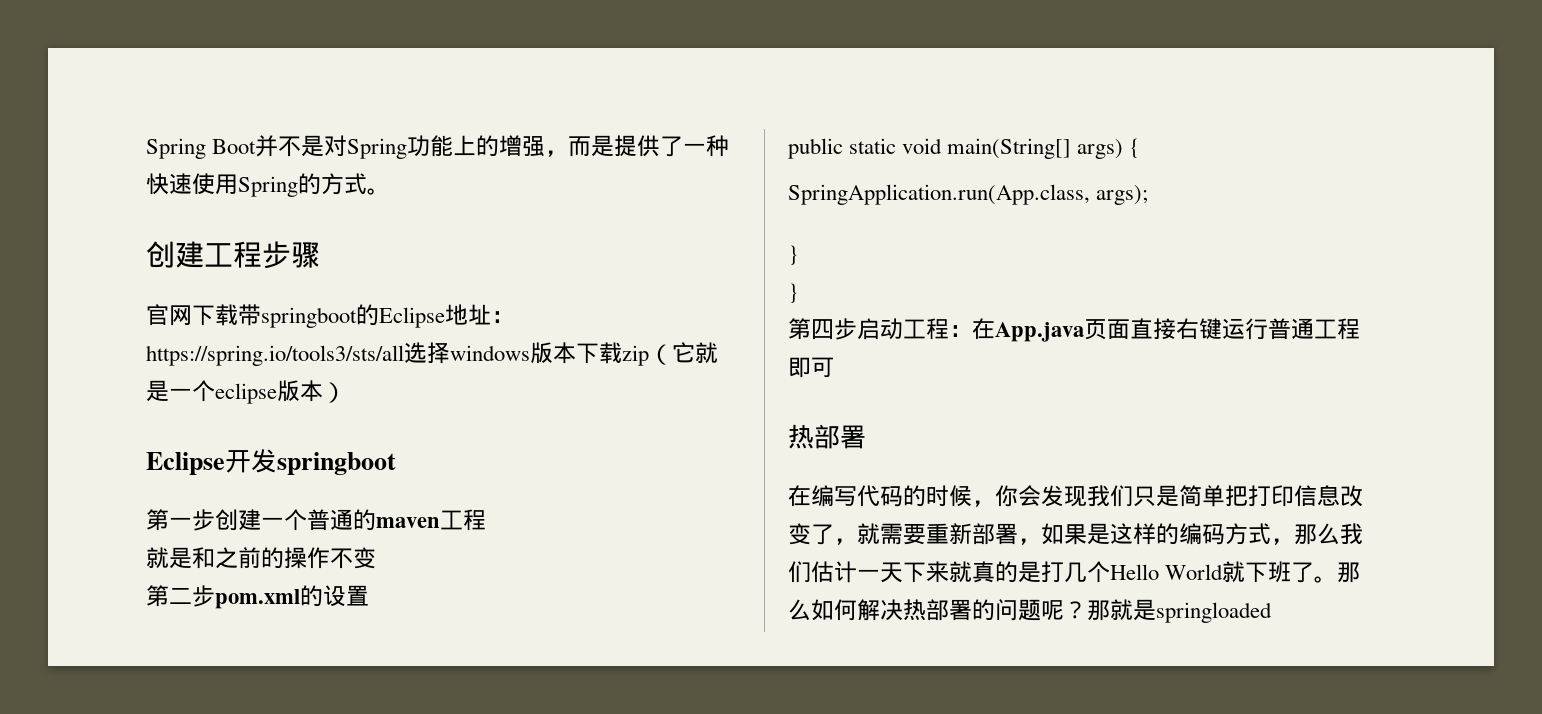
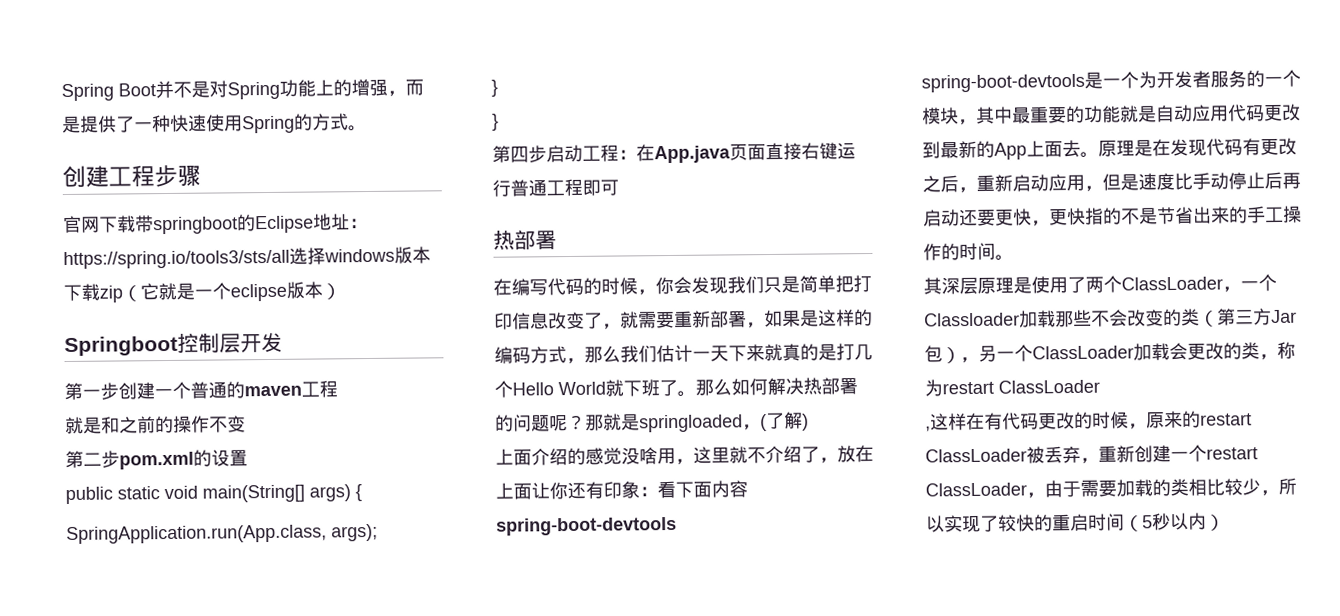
[146,449,396,475] Eclipse开发springboot -> [64,332,283,357] Springboot控制层开发
(1272, 612) none -> [742,411,809,432] [495,444,874,466] [495,480,748,500] [496,516,677,536] [921,69,1301,93] [922,103,1301,126] [922,137,1297,160] [922,171,1301,194] [923,205,1302,227] [923,242,1014,261] [923,273,1277,295] [924,308,1297,328] [924,341,1296,364] [924,379,1100,397] [925,410,1252,432] [925,444,1258,464] [925,477,1297,499] [926,512,1225,533] ，(了解) // 上面介绍的感觉没啥用，这里就不介绍了，放在上面让你还有印象：看下面内容spring-boot-devtools // spring-boot-devtools是一个为开发者服务的一个模块，其中最重要的功能就是自动应用代码更改到最新的App上面去。原理是在发现代码有更改之后，重新启动应用，但是速度比手动停止后再启动还要更快，更快指的不是节省出来的手工操作的时间。 // 其深层原理是使用了两个ClassLoader，一个Classloader加载那些不会改变的类（第三方Jar包），另一个ClassLoader加载会更改的类，称为restart ClassLoader // ,这样在有代码更改的时候，原来的restart ClassLoader被丢弃，重新创建一个restart ClassLoader，由于需要加载的类相比较少，所以实现了较快的重启时间（5秒以内）

